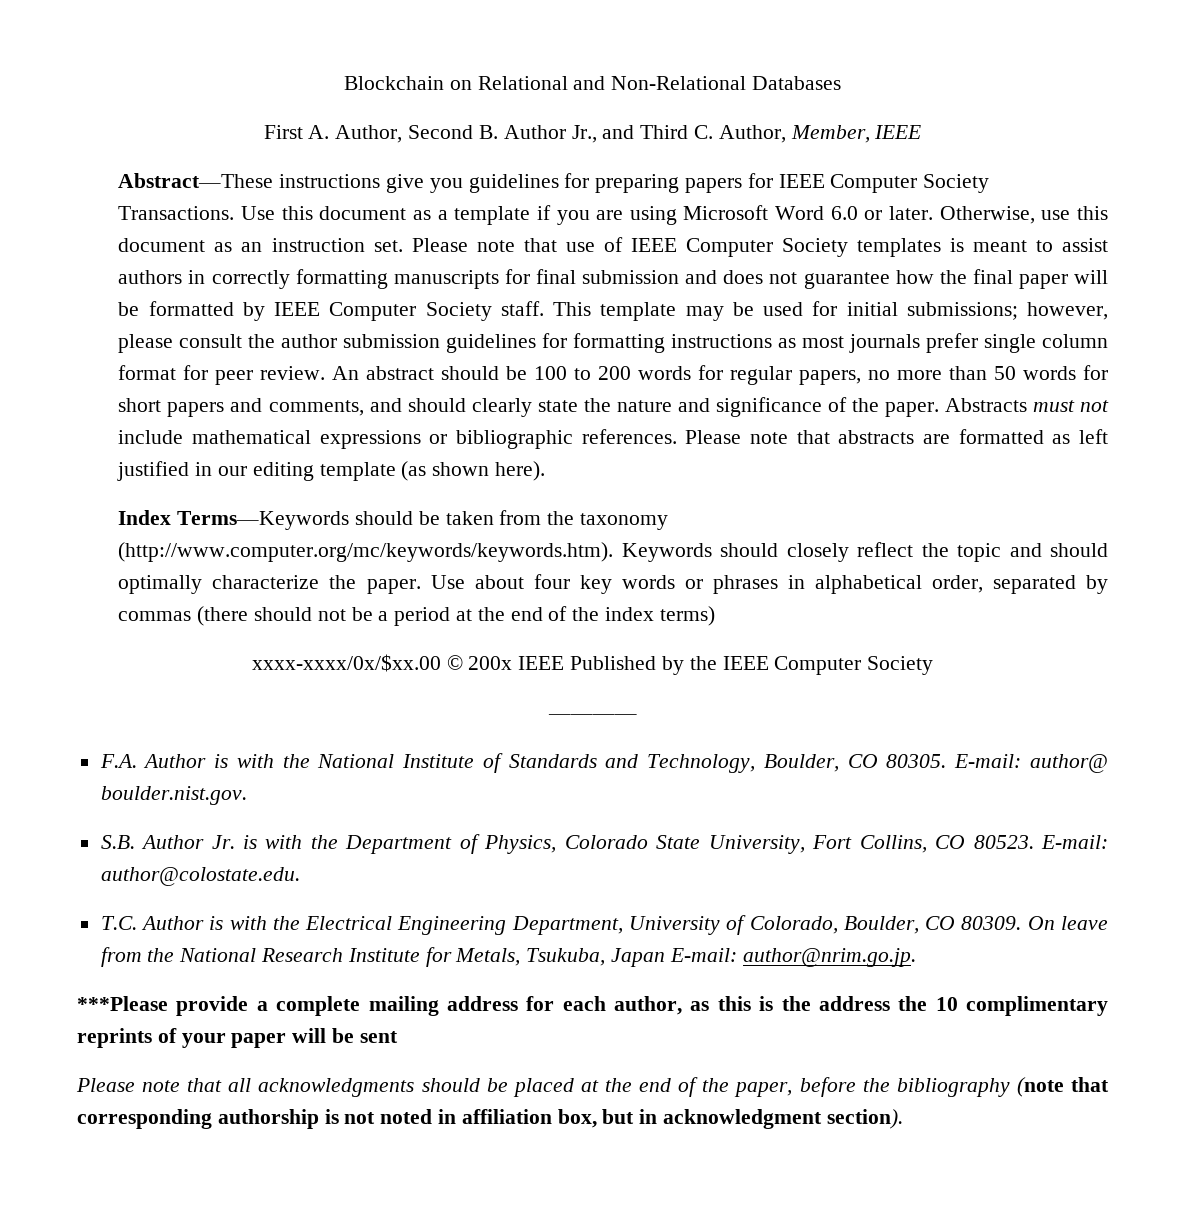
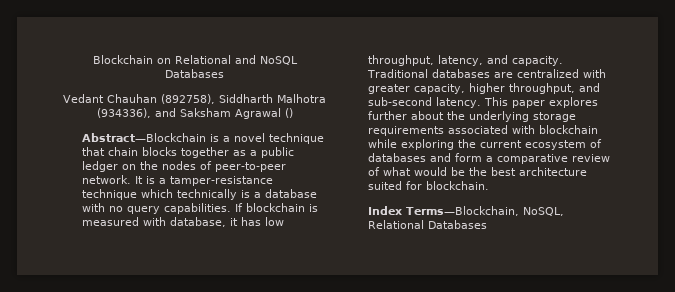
[611,76,747,90] Non-Relational -> [259,56,298,65] NoSQL
[263,125,922,143] [118,173,990,193] [118,205,1108,225] [118,237,1108,257] [118,269,1108,289] [118,301,1108,321] [118,333,1108,353] [118,365,1109,385] [118,397,1109,417] [118,429,1108,449] [117,461,546,481] [118,510,669,530] [118,542,1109,562] [118,574,1108,594] [118,606,715,626] [251,654,934,675] [547,714,637,719] [99,753,1108,773] [100,786,247,805] [100,834,1109,854] [100,867,300,886] [100,915,1108,935] [100,947,916,967] [77,996,1108,1016] [77,1028,398,1048] [76,1077,1109,1097] [77,1109,903,1129] First A. Author, Second B. Author Jr., and Third C. Author, Member, IEEE // Abstract—These instructions give you guidelines for preparing papers for IEEE Computer Society Transactions. Use this document as a template if you are using Microsoft Word 6.0 or later. Otherwise, use this document as an instruction set. Please note that use of IEEE Computer Society templates is meant to assist authors in correctly formatting manuscripts for final submission and does not guarantee how the final paper will be formatted by IEEE Computer Society staff. This template may be used for initial submissions; however, please consult the author submission guidelines for formatting instructions as most journals prefer single column format for peer review. An abstract should be 100 to 200 words for regular papers, no more than 50 words for short papers and comments, and should clearly state the nature and significance of the paper. Abstracts must not include mathematical expressions or bibliographic references. Please note that abstracts are formatted as left justified in our editing template (as shown here). // Index Terms—Keywords should be taken from the taxonomy (http://www.computer.org/mc/keywords/keywords.htm). Keywords should closely reflect the topic and should optimally characterize the paper. Use about four key words or phrases in alphabetical order, separated by commas (there should not be a period at the end of the index terms) // xxxx-xxxx/0x/$xx.00 © 200x IEEE Published by the IEEE Computer Society // ———— // F.A. Author is with the National Institute of Standards and Technology, Boulder, CO 80305. E-mail: author@ boulder.nist.gov. // S.B. Author Jr. is with the Department of Physics, Colorado State University, Fort Collins, CO 80523. E-mail: author@colostate.edu. // T.C. Author is with the Electrical Engineering Department, University of Colorado, Boulder, CO 80309. On leave from the National Research Institute for Metals, Tsukuba, Japan E-mail: author@nrim.go.jp. // ***Please provide a complete mailing address for each author, as this is the address the 10 complimentary reprints of your paper will be sent // Please note that all acknowledgments should be placed at the end of the paper, before the bibliography (note that corresponding authorship is not noted in affiliation box, but in acknowledgment section). -> [63,94,326,104] [96,108,293,119] [81,133,324,144] [81,147,294,158] [81,161,286,172] [81,175,273,186] [81,189,317,200] [81,203,318,214] [81,217,284,227] [367,55,563,66] [366,69,606,78] [367,83,600,94] [367,97,598,108] [367,111,576,122] [367,125,598,136] [367,139,602,150] [367,153,610,164] [367,167,587,176] [367,181,489,190] [367,206,564,216] [367,220,487,229] Vedant Chauhan (892758), Siddharth Malhotra (934336), and Saksham Agrawal () // Abstract—Blockchain is a novel technique that chain blocks together as a public ledger on the nodes of peer-to-peer network. It is a tamper-resistance technique which technically is a database with no query capabilities. If blockchain is measured with database, it has low throughput, latency, and capacity. Traditional databases are centralized with greater capacity, higher throughput, and sub-second latency. This paper explores further about the underlying storage requirements associated with blockchain while exploring the current ecosystem of databases and form a comparative review of what would be the best architecture suited for blockchain. // Index Terms—Blockchain, NoSQL, Relational Databases

